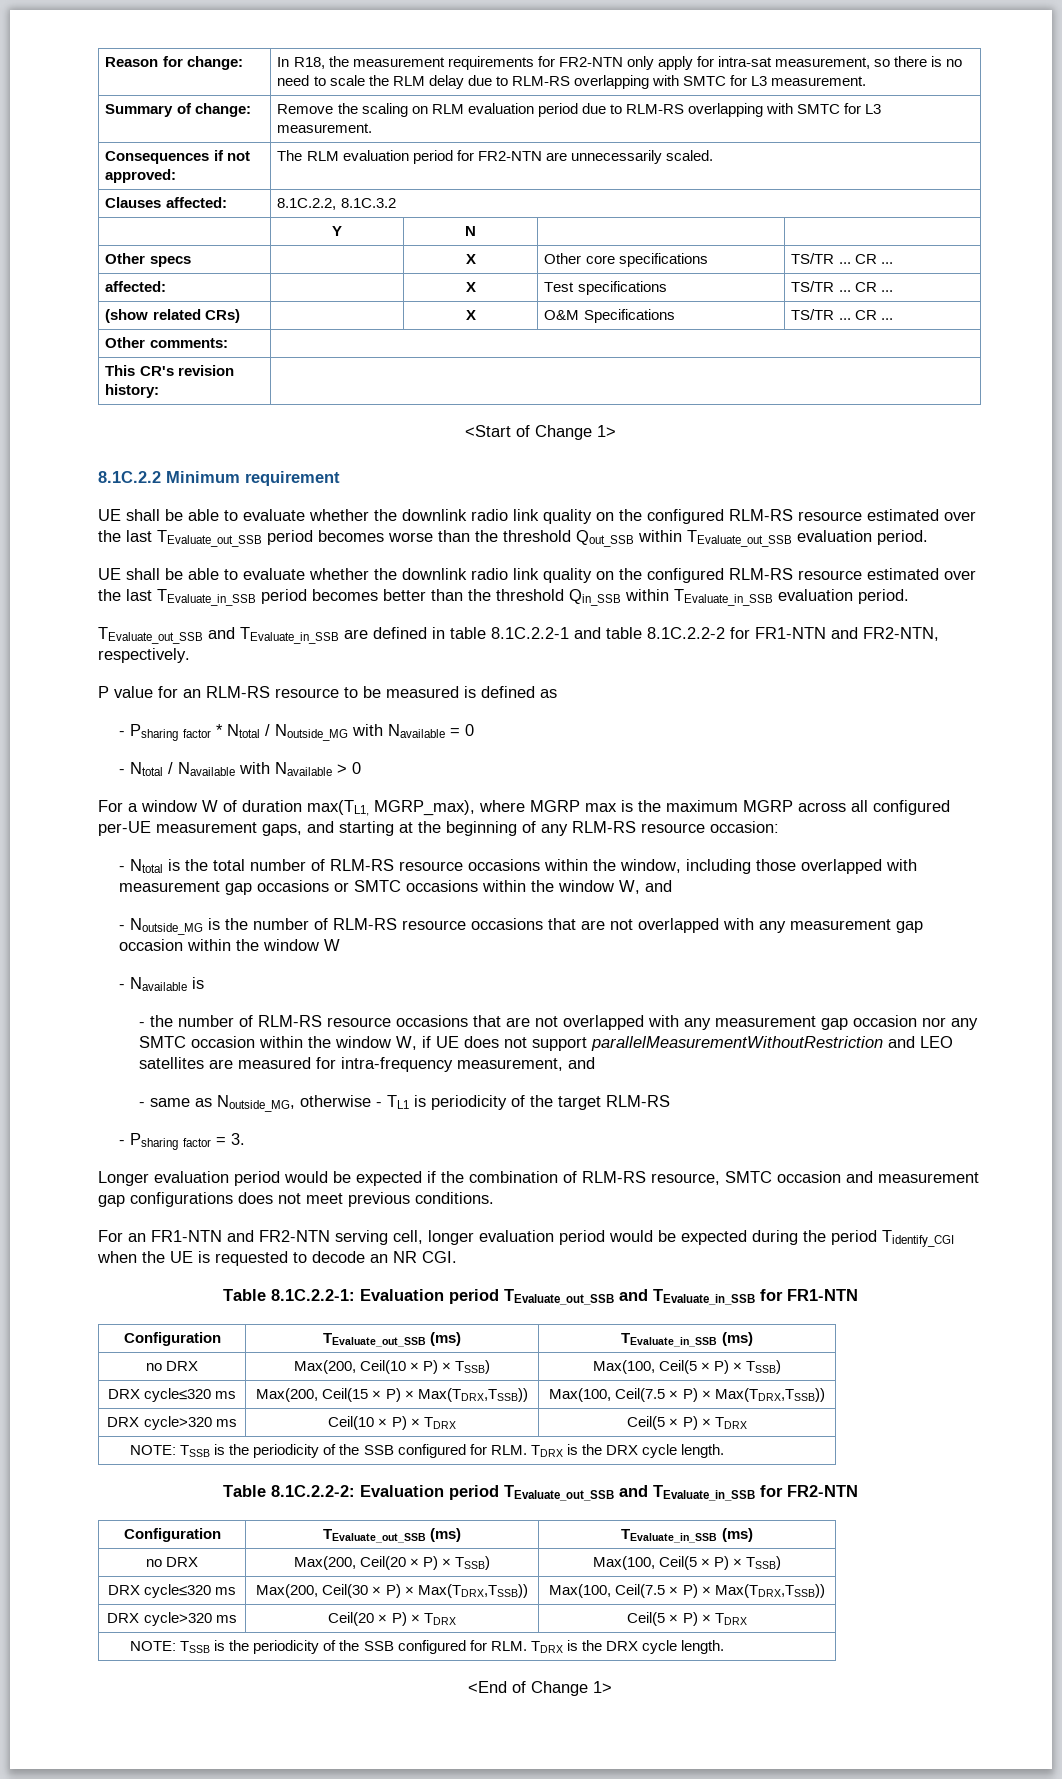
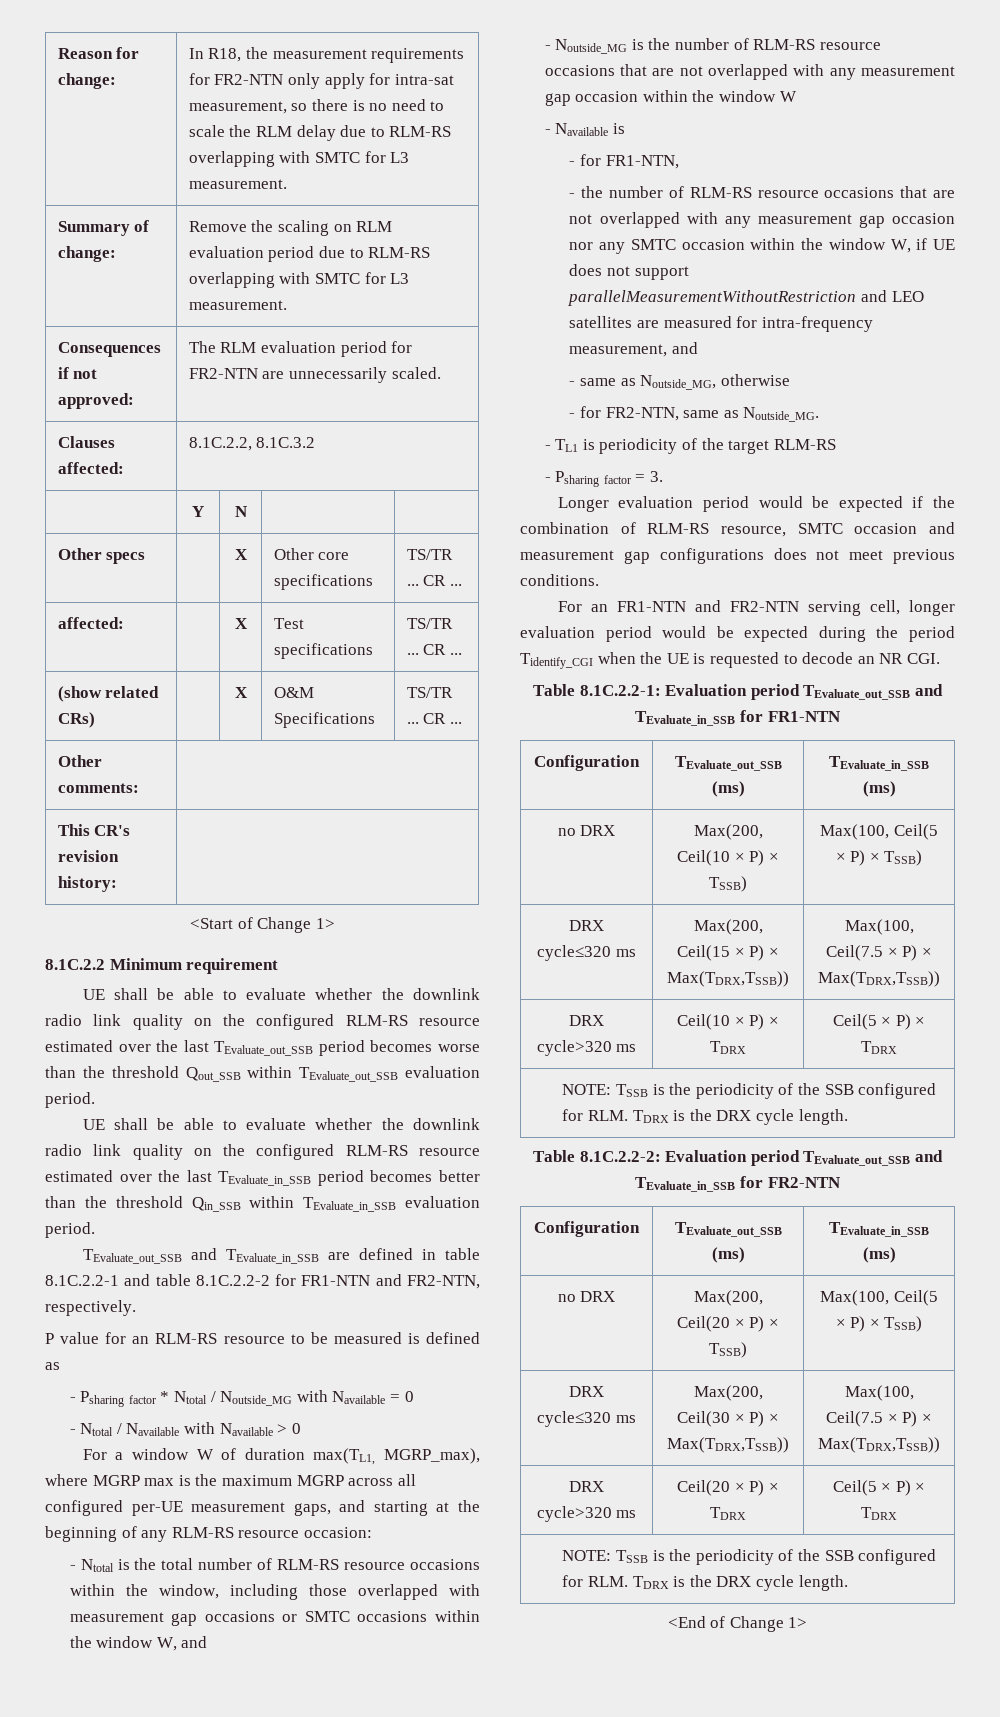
(204, 983) none -> [569,154,679,169] // - for FR1-NTN,
(372, 1101) none -> [569,406,820,422] // - for FR2-NTN, same as Noutside_MG. //

